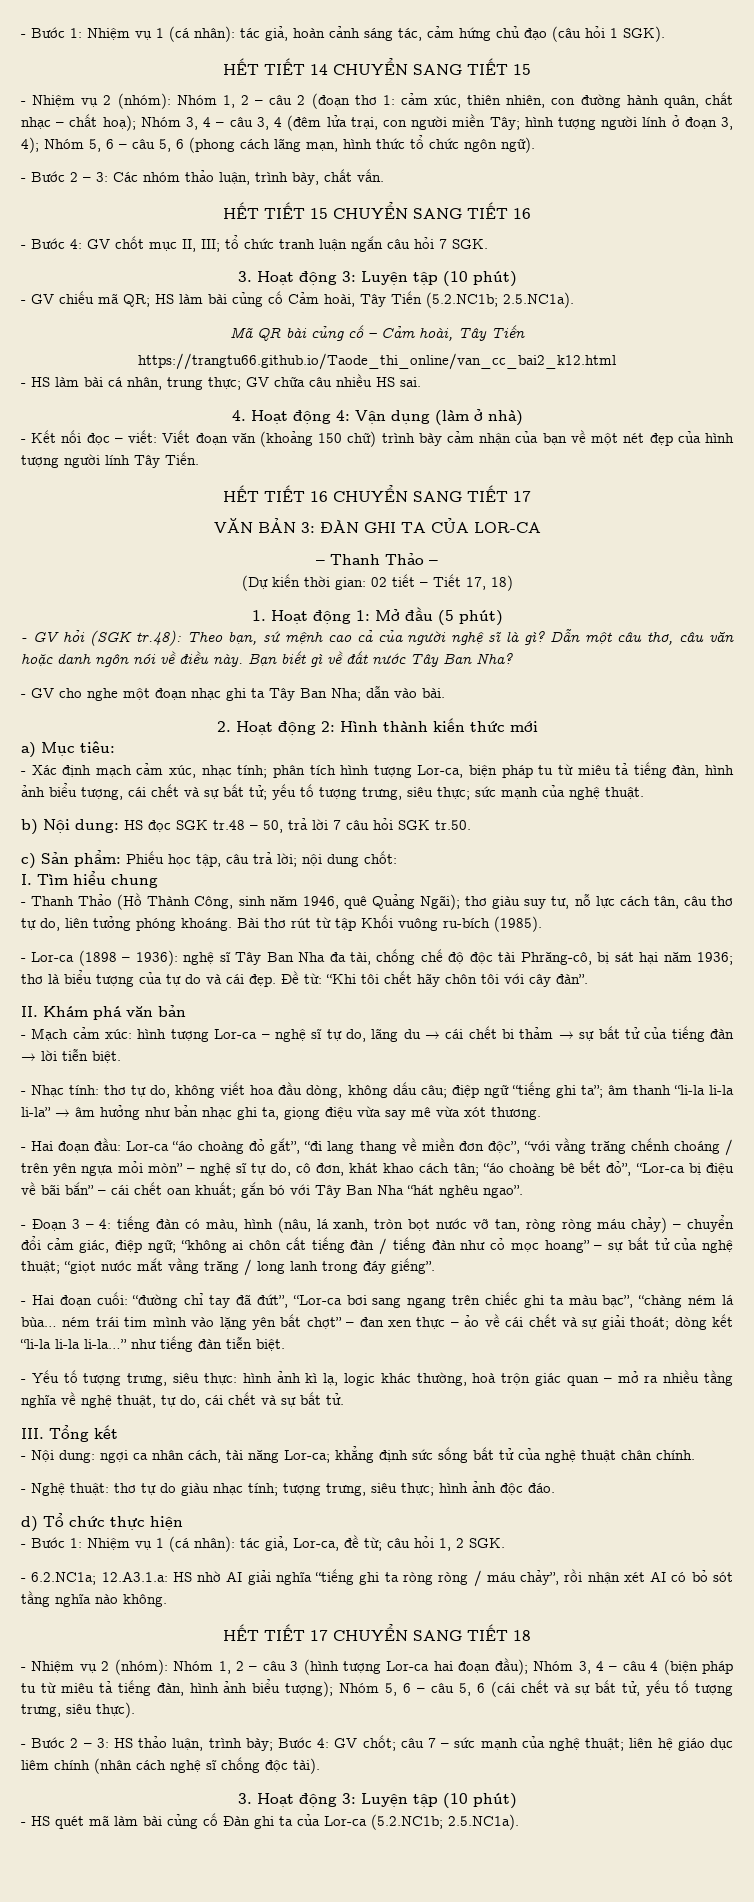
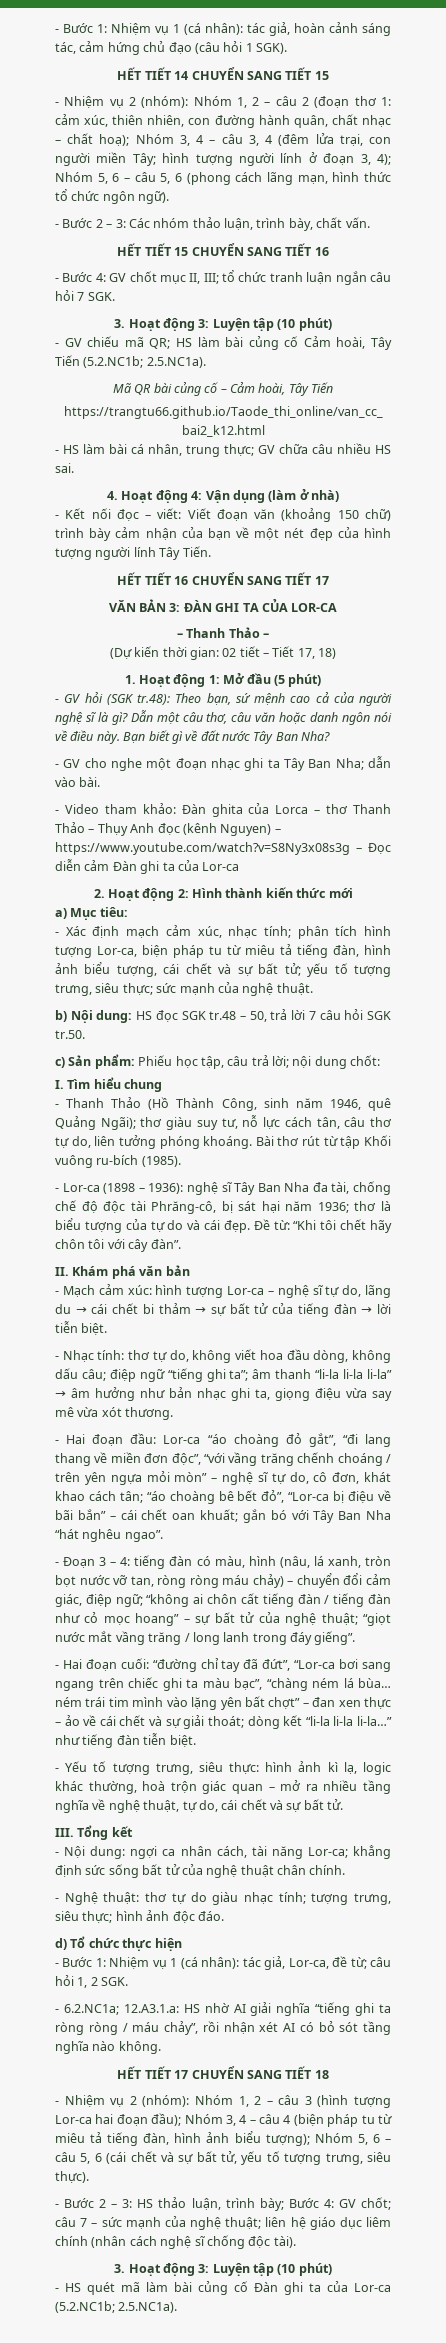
(445, 693) none -> [55,803,391,817] [55,822,281,836] [55,842,391,855] [55,859,240,874] // - Video tham khảo: Đàn ghita của Lorca – thơ Thanh Thảo – Thụy Anh đọc (kênh Nguyen) – https://www.youtube.com/watch?v=S8Ny3x08s3g – Đọc diễn cảm Đàn ghi ta của Lor-ca

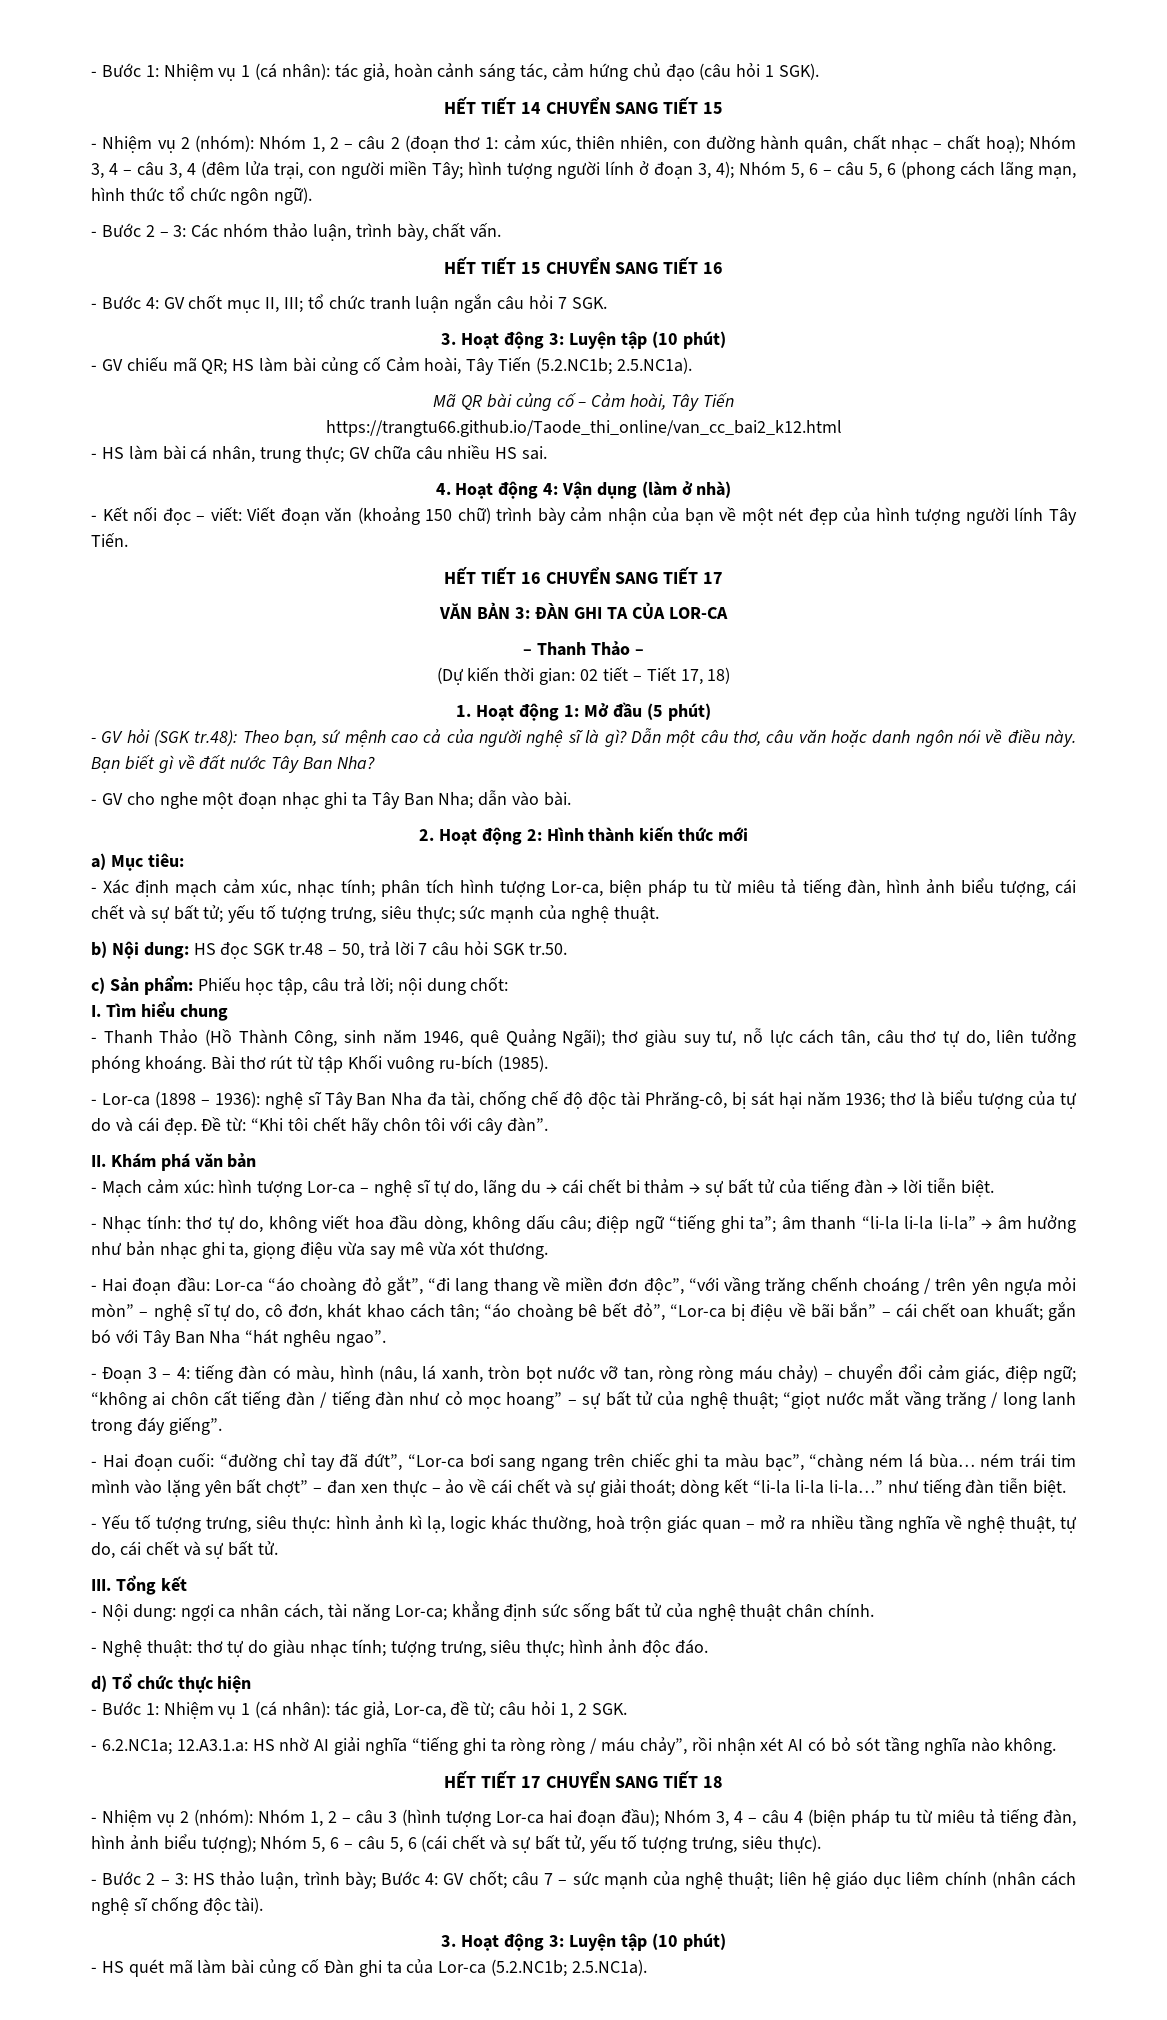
[55,803,391,817] [55,822,281,836] [55,842,391,855] [55,859,240,874] // - Video tham khảo: Đàn ghita của Lorca – thơ Thanh Thảo – Thụy Anh đọc (kênh Nguyen) – https://www.youtube.com/watch?v=S8Ny3x08s3g – Đọc diễn cảm Đàn ghi ta của Lor-ca -> (572, 798) none

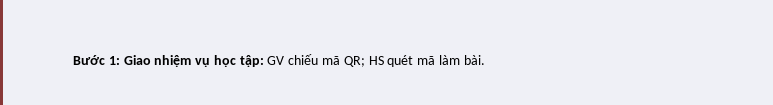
[91,63,820,81] [443,96,724,114] [91,135,1076,153] [91,161,1076,179] [91,186,313,205] [91,223,502,241] [443,256,724,274] [91,294,607,313] [441,331,726,349] [91,365,97,371] - Bước 1: Nhiệm vụ 1 (cá nhân): tác giả, hoàn cảnh sáng tác, cảm hứng chủ đạo (câu hỏi 1 SGK). // HẾT TIẾT 14 CHUYỂN SANG TIẾT 15 // - Nhiệm vụ 2 (nhóm): Nhóm 1, 2 – câu 2 (đoạn thơ 1: cảm xúc, thiên nhiên, con đường hành quân, chất nhạc – chất hoạ); Nhóm 3, 4 – câu 3, 4 (đêm lửa trại, con người miền Tây; hình tượng người lính ở đoạn 3, 4); Nhóm 5, 6 – câu 5, 6 (phong cách lãng mạn, hình thức tổ chức ngôn ngữ). // - Bước 2 – 3: Các nhóm thảo luận, trình bày, chất vấn. // HẾT TIẾT 15 CHUYỂN SANG TIẾT 16 // - Bước 4: GV chốt mục II, III; tổ chức tranh luận ngắn câu hỏi 7 SGK. // 3. Hoạt động 3: Luyện tập (10 phút) // - -> [73,55,264,67] Bước 1: Giao nhiệm vụ học tập:
[259,357,692,375] [433,393,734,411] [325,420,842,437] [91,445,548,463] [435,481,732,499] [91,507,1077,525] [91,533,128,547] [443,566,724,584] [439,602,728,619] [523,641,644,656] [436,667,731,685] [456,702,711,721] [91,728,1076,747] [91,755,375,773] [91,790,572,809] [419,826,748,845] [91,853,184,871] [91,878,1077,897] [91,905,659,923] [91,941,567,959] [91,975,509,995] [91,1001,228,1021] [91,1028,1076,1047] [91,1055,548,1073] [91,1090,1078,1109] [91,1117,549,1135] [91,1153,257,1171] [91,1178,994,1197] [91,1215,1076,1233] [91,1241,549,1259] [91,1276,1077,1295] [91,1302,1077,1321] [91,1329,387,1347] [91,1364,1076,1383] [91,1390,1076,1409] [91,1417,222,1435] [91,1453,1076,1471] [91,1478,1067,1497] [91,1515,1077,1533] [91,1541,279,1559] [91,1575,187,1595] [91,1601,875,1621] [91,1639,708,1657] [91,1673,252,1693] [91,1701,627,1719] [91,1737,1057,1755] [443,1770,724,1788] [91,1809,1076,1827] [91,1834,821,1853] [91,1871,1077,1889] [91,1897,264,1915] [441,1933,726,1951] [91,1959,648,1977] làm bài củng cố Cảm hoài, Tây Tiến (5.2.NC1b; 2.5.NC1a). // Mã QR bài củng cố – Cảm hoài, Tây Tiến // https://trangtu66.github.io/Taode_thi_online/van_cc_bai2_k12.html // - HS làm bài cá nhân, trung thực; GV chữa câu nhiều HS sai. // 4. Hoạt động 4: Vận dụng (làm ở nhà) // - Kết nối đọc – viết: Viết đoạn văn (khoảng 150 chữ) trình bày cảm nhận của bạn về một nét đẹp của hình tượng người lính Tây Tiến. // HẾT TIẾT 16 CHUYỂN SANG TIẾT 17 // VĂN BẢN 3: ĐÀN GHI TA CỦA LOR-CA // – Thanh Thảo – // (Dự kiến thời gian: 02 tiết – Tiết 17, 18) // 1. Hoạt động 1: Mở đầu (5 phút) // - GV hỏi (SGK tr.48): Theo bạn, sứ mệnh cao cả của người nghệ sĩ là gì? Dẫn một câu thơ, câu văn hoặc danh ngôn nói về điều này. Bạn biết gì về đất nước Tây Ban Nha? // - GV cho nghe một đoạn nhạc ghi ta Tây Ban Nha; dẫn vào bài. // 2. Hoạt động 2: Hình thành kiến thức mới // a) Mục tiêu: // - Xác định mạch cảm xúc, nhạc tính; phân tích hình tượng Lor-ca, biện pháp tu từ miêu tả tiếng đàn, hình ảnh biểu tượng, cái chết và sự bất tử; yếu tố tượng trưng, siêu thực; sức mạnh của nghệ thuật. // b) Nội dung: HS đọc SGK tr.48 – 50, trả lời 7 câu hỏi SGK tr.50. // c) Sản phẩm: Phiếu học tập, câu trả lời; nội dung chốt: // I. Tìm hiểu chung // - Thanh Thảo (Hồ Thành Công, sinh năm 1946, quê Quảng Ngãi); thơ giàu suy tư, nỗ lực cách tân, câu thơ tự do, liên tưởng phóng khoáng. Bài thơ rút từ tập Khối vuông ru-bích (1985). // - Lor-ca (1898 – 1936): nghệ sĩ Tây Ban Nha đa tài, chống chế độ độc tài Phrăng-cô, bị sát hại năm 1936; thơ là biểu tượng của tự do và cái đẹp. Đề từ: “Khi tôi chết hãy chôn tôi với cây đàn”. // II. Khám phá văn bản // - Mạch cảm xúc: hình tượng Lor-ca – nghệ sĩ tự do, lãng du → cái chết bi thảm → sự bất tử của tiếng đàn → lời tiễn biệt. // - Nhạc tính: thơ tự do, không viết hoa đầu dòng, không dấu câu; điệp ngữ “tiếng ghi ta”; âm thanh “li-la li-la li-la” → âm hưởng như bản nhạc ghi ta, giọng điệu vừa say mê vừa xót thương. // - Hai đoạn đầu: Lor-ca “áo choàng đỏ gắt”, “đi lang thang về miền đơn độc”, “với vầng trăng chếnh choáng / trên yên ngựa mỏi mòn” – nghệ sĩ tự do, cô đơn, khát khao cách tân; “áo choàng bê bết đỏ”, “Lor-ca bị điệu về bãi bắn” – cái chết oan khuất; gắn bó với Tây Ban Nha “hát nghêu ngao”. // - Đoạn 3 – 4: tiếng đàn có màu, hình (nâu, lá xanh, tròn bọt nước vỡ tan, ròng ròng máu chảy) – chuyển đổi cảm giác, điệp ngữ; “không ai chôn cất tiếng đàn / tiếng đàn như cỏ mọc hoang” – sự bất tử của nghệ thuật; “giọt nước mắt vầng trăng / long lanh trong đáy giếng”. // - Hai đoạn cuối: “đường chỉ tay đã đứt”, “Lor-ca bơi sang ngang trên chiếc ghi ta màu bạc”, “chàng ném lá bùa… ném trái tim mình vào lặng yên bất chợt” – đan xen thực – ảo về cái chết và sự giải thoát; dòng kết “li-la li-la li-la…” như tiếng đàn tiễn biệt. // - Yếu tố tượng trưng, siêu thực: hình ảnh kì lạ, logic khác thường, hoà trộn giác quan – mở ra nhiều tầng nghĩa về nghệ thuật, tự do, cái chết và sự bất tử. // III. Tổng kết // - Nội dung: ngợi ca nhân cách, tài năng Lor-ca; khẳng định sức sống bất tử của nghệ thuật chân chính. // - Nghệ thuật: thơ tự do giàu nhạc tính; tượng trưng, siêu thực; hình ảnh độc đáo. // d) Tổ chức thực hiện // - Bước 1: Nhiệm vụ 1 (cá nhân): tác giả, Lor-ca, đề từ; câu hỏi 1, 2 SGK. // - 6.2.NC1a; 12.A3.1.a: HS nhờ AI giải nghĩa “tiếng ghi ta ròng ròng / máu chảy”, rồi nhận xét AI có bỏ sót tầng nghĩa nào không. // HẾT TIẾT 17 CHUYỂN SANG TIẾT 18 // - Nhiệm vụ 2 (nhóm): Nhóm 1, 2 – câu 3 (hình tượng Lor-ca hai đoạn đầu); Nhóm 3, 4 – câu 4 (biện pháp tu từ miêu tả tiếng đàn, hình ảnh biểu tượng); Nhóm 5, 6 – câu 5, 6 (cái chết và sự bất tử, yếu tố tượng trưng, siêu thực). // - Bước 2 – 3: HS thảo luận, trình bày; Bước 4: GV chốt; câu 7 – sức mạnh của nghệ thuật; liên hệ giáo dục liêm chính (nhân cách nghệ sĩ chống độc tài). // 3. Hoạt động 3: Luyện tập (10 phút) // - HS quét mã làm bài củng cố Đàn ghi ta của Lor-ca (5.2.NC1b; 2.5.NC1a). -> [387,55,485,67] quét mã làm bài.

